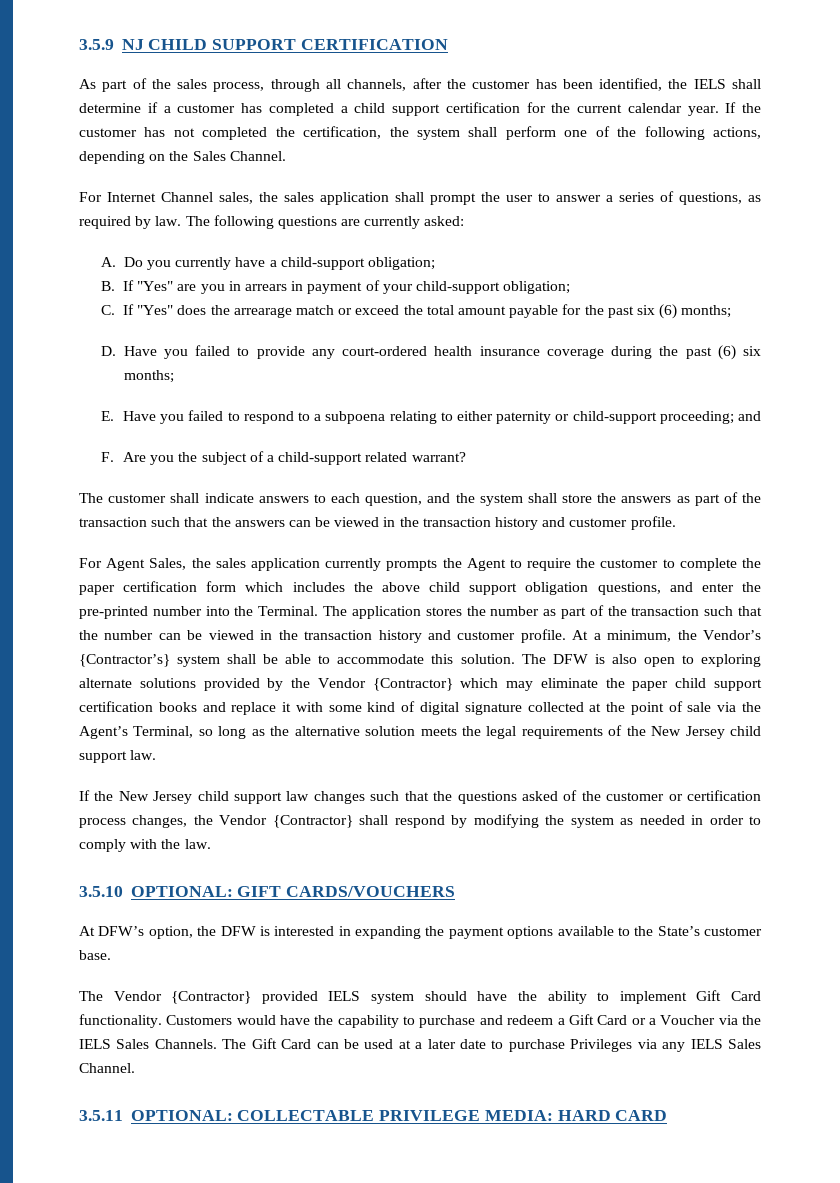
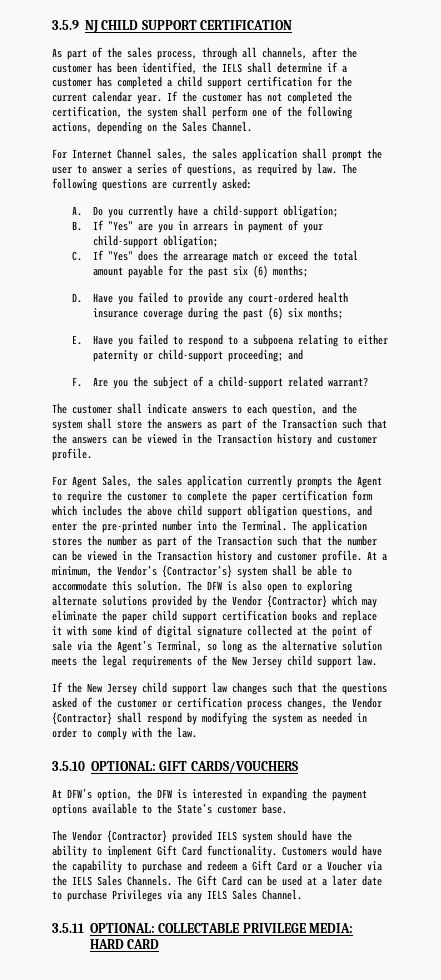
[79,517,147,527] transaction -> [282,419,337,429] Transaction
[422,517,491,527] transaction -> [217,434,272,444] Transaction
[631,606,700,616] transaction -> [217,536,272,546] Transaction
[304,630,373,640] transaction -> [157,551,212,561] Transaction

